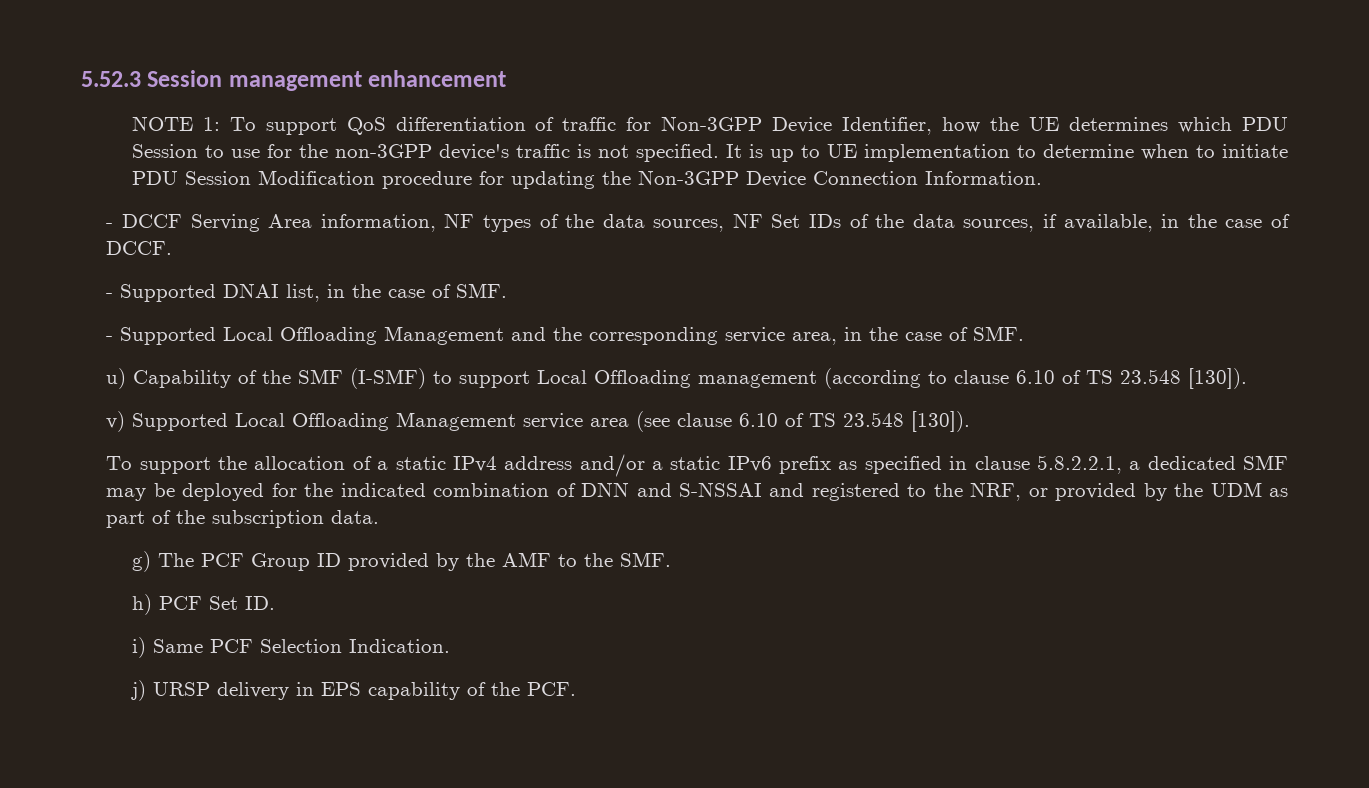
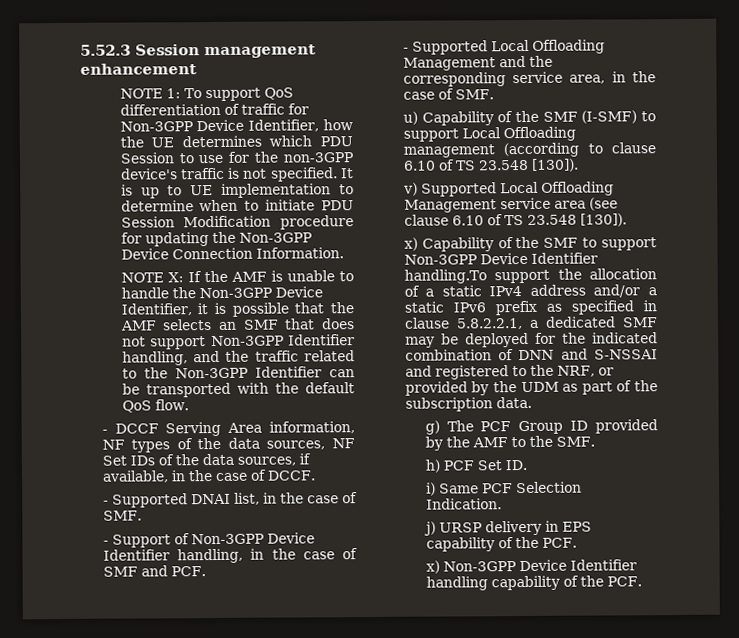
(1042, 178) none -> [120,270,354,283] [120,286,323,299] [120,302,354,317] [120,318,356,331] [121,334,355,350] [121,350,355,366] [121,366,355,379] [121,382,355,398] [121,399,189,413] // NOTE X: If the AMF is unable to handle the Non-3GPP Device Identifier, it is possible that the AMF selects an SMF that does not support Non-3GPP Identifier handling, and the traffic related to the Non-3GPP Identifier can be transported with the default QoS flow.
(508, 290) none -> [102,532,315,548] [102,548,359,564] [102,565,206,577] // - Support of Non-3GPP Device Identifier handling, in the case of SMF and PCF.
[106,456,133,470] To -> [403,236,657,252] [403,252,598,265] [403,269,487,284] x) Capability of the SMF to support Non-3GPP Device Identifier handling.To
(576, 689) none -> [425,559,637,574] [425,575,642,591] // x) Non-3GPP Device Identifier handling capability of the PCF.

